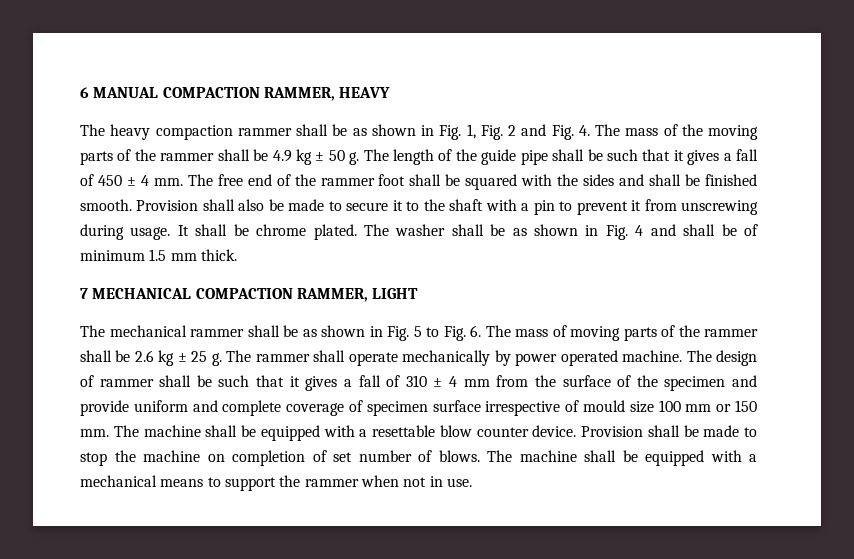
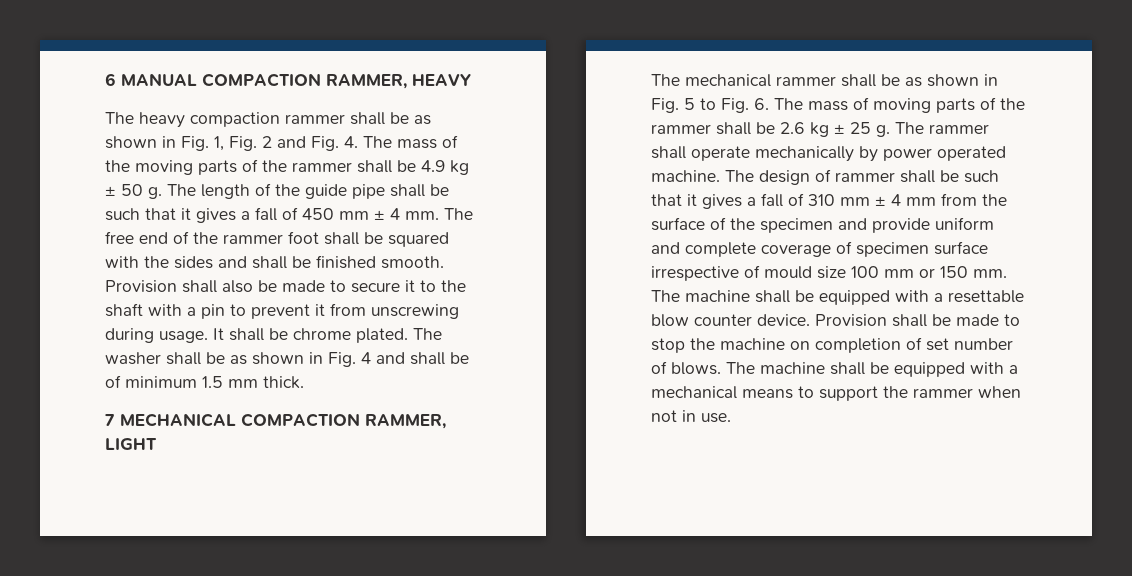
(122, 180) none -> [339,211,369,220] mm
(427, 381) none -> [840,197,870,206] mm

